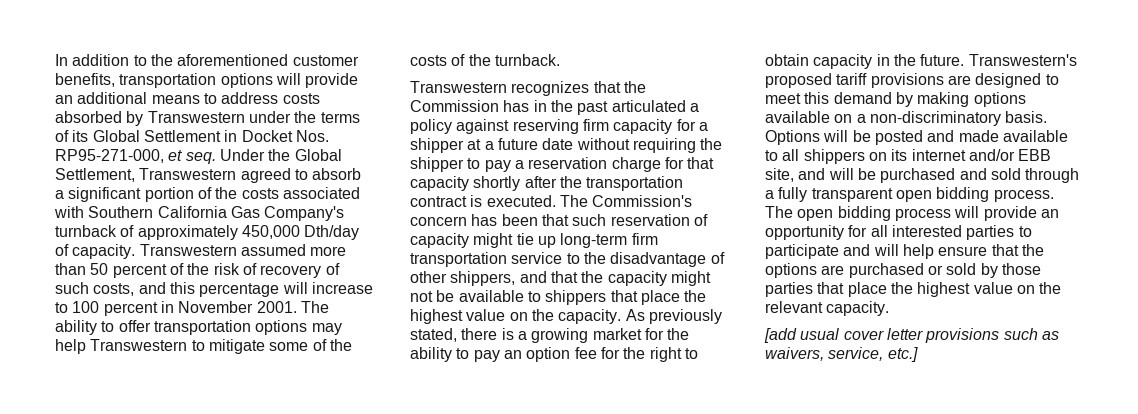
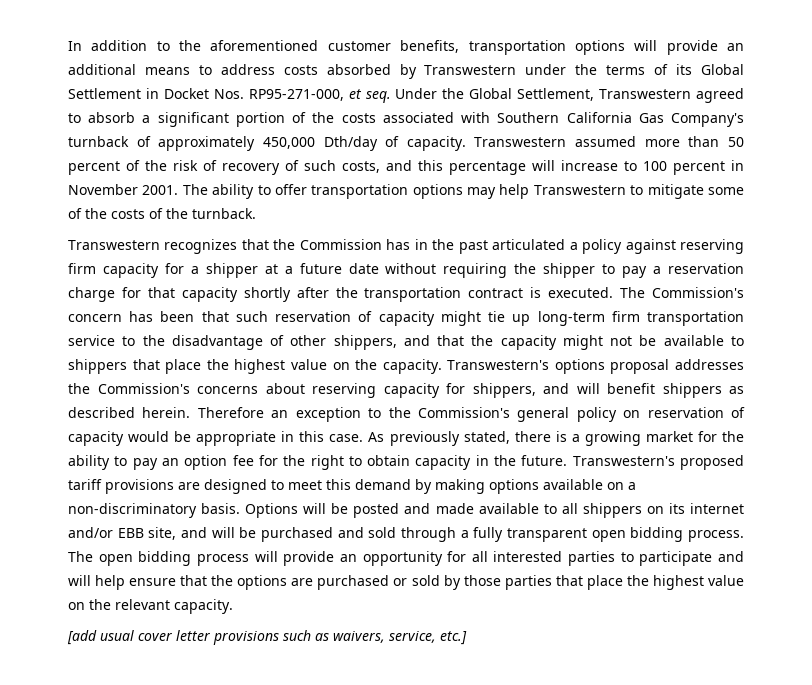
(622, 316) none -> [447,359,744,374] [68,383,744,398] [68,407,745,422] [68,431,364,446] Transwestern's options proposal addresses the Commission's concerns about reserving capacity for shippers, and will benefit shippers as described herein. Therefore an exception to the Commission's general policy on reservation of capacity would be appropriate in this case.

